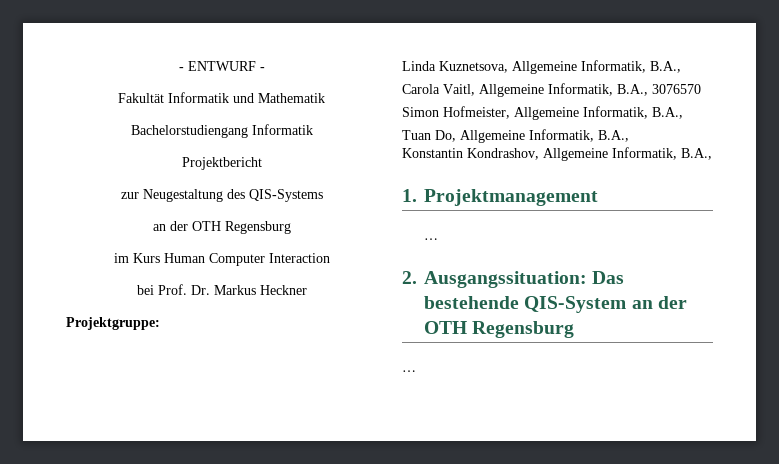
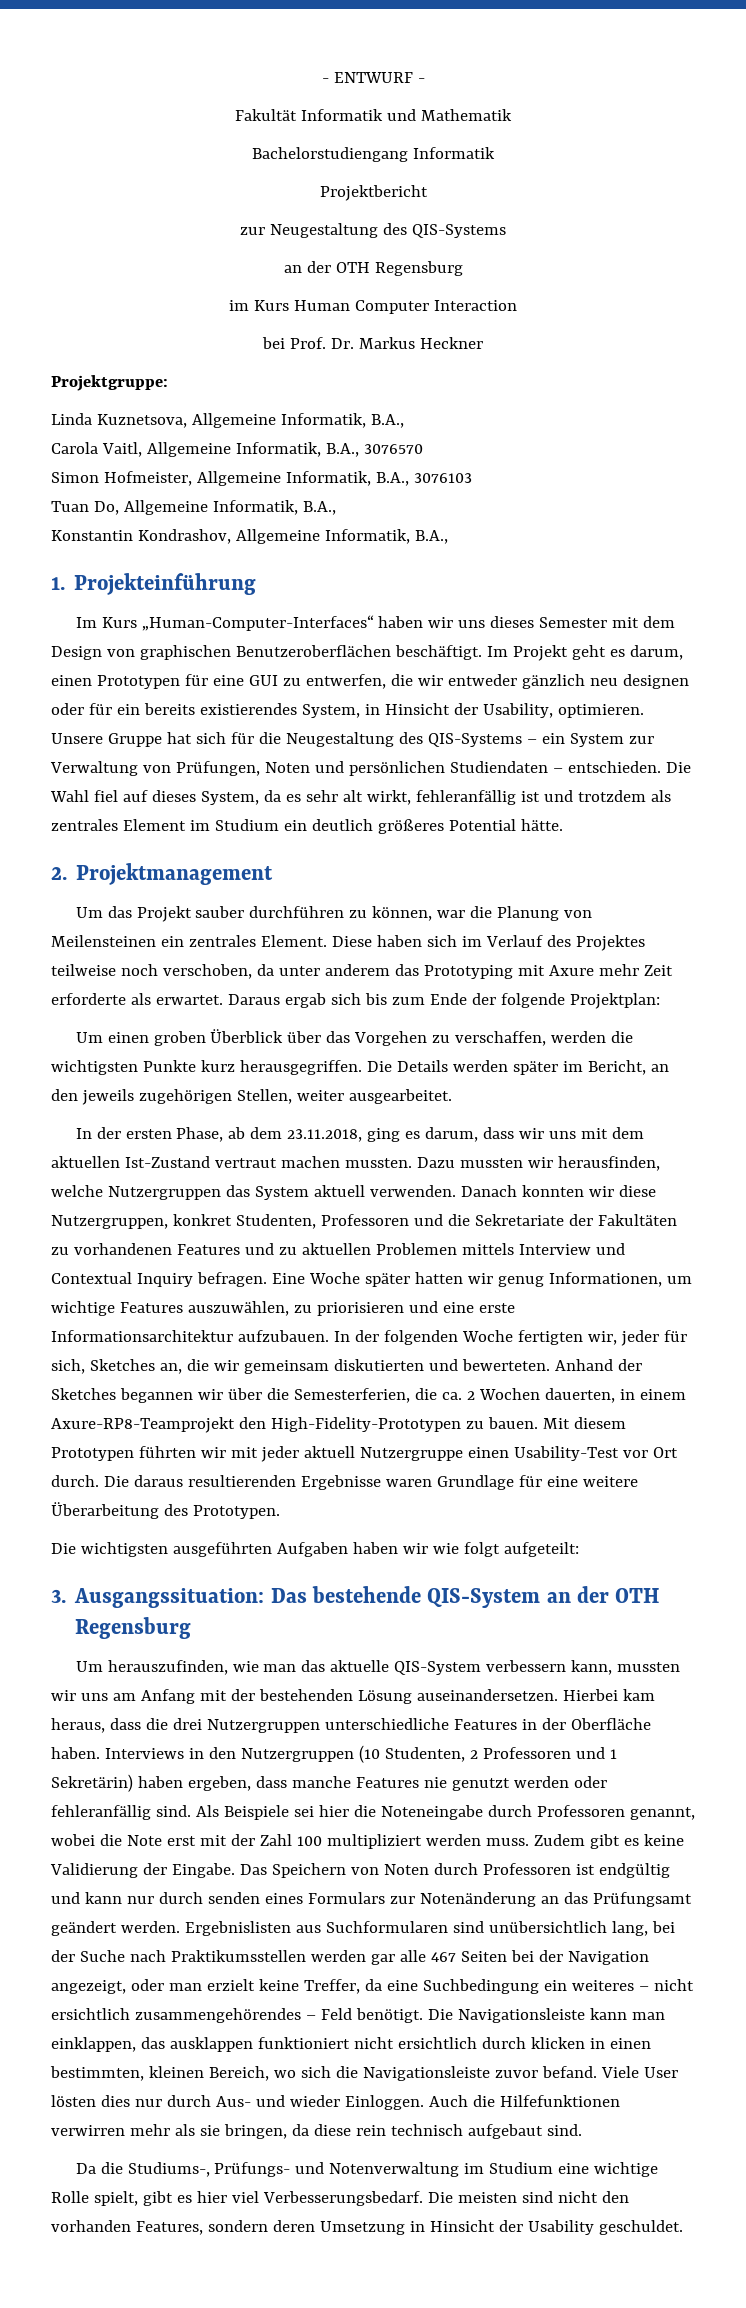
(683, 113) none -> [413,473,472,483] 3076103
[424,189,598,206] [423,238,438,240] [402,271,417,284] Projektmanagement // … // 2. -> [74,573,257,595] [75,615,676,631] [51,645,683,661] [51,674,689,689] [51,703,644,718] [51,732,654,747] [50,761,691,776] [50,790,671,805] [51,819,563,834] [51,863,274,885] [75,906,593,922] [51,935,645,951] [51,964,673,979] [51,993,660,1009] [75,1029,634,1046] [51,1060,669,1075] [51,1089,452,1105] [75,1127,645,1142] [51,1156,660,1171] [51,1185,656,1200] [51,1214,677,1229] [51,1243,625,1255] [51,1272,692,1287] [51,1301,515,1316] [51,1330,687,1346] [51,1359,642,1374] [51,1388,686,1403] [51,1417,626,1433] [51,1446,678,1462] [51,1475,638,1490] [51,1502,280,1519] [51,1542,579,1557] [51,1589,66,1603] Projekteinführung // Im Kurs „Human-Computer-Interfaces“ haben wir uns dieses Semester mit dem Design von graphischen Benutzeroberflächen beschäftigt. Im Projekt geht es darum, einen Prototypen für eine GUI zu entwerfen, die wir entweder gänzlich neu designen oder für ein bereits existierendes System, in Hinsicht der Usability, optimieren. Unsere Gruppe hat sich für die Neugestaltung des QIS-Systems – ein System zur Verwaltung von Prüfungen, Noten und persönlichen Studiendaten – entschieden. Die Wahl fiel auf dieses System, da es sehr alt wirkt, fehleranfällig ist und trotzdem als zentrales Element im Studium ein deutlich größeres Potential hätte. // 2. Projektmanagement // Um das Projekt sauber durchführen zu können, war die Planung von Meilensteinen ein zentrales Element. Diese haben sich im Verlauf des Projektes teilweise noch verschoben, da unter anderem das Prototyping mit Axure mehr Zeit erforderte als erwartet. Daraus ergab sich bis zum Ende der folgende Projektplan: // Um einen groben Überblick über das Vorgehen zu verschaffen, werden die wichtigsten Punkte kurz herausgegriffen. Die Details werden später im Bericht, an den jeweils zugehörigen Stellen, weiter ausgearbeitet. // In der ersten Phase, ab dem 23.11.2018, ging es darum, dass wir uns mit dem aktuellen Ist-Zustand vertraut machen mussten. Dazu mussten wir herausfinden, welche Nutzergruppen das System aktuell verwenden. Danach konnten wir diese Nutzergruppen, konkret Studenten, Professoren und die Sekretariate der Fakultäten zu vorhandenen Features und zu aktuellen Problemen mittels Interview und Contextual Inquiry befragen. Eine Woche später hatten wir genug Informationen, um wichtige Features auszuwählen, zu priorisieren und eine erste Informationsarchitektur aufzubauen. In der folgenden Woche fertigten wir, jeder für sich, Sketches an, die wir gemeinsam diskutierten und bewerteten. Anhand der Sketches begannen wir über die Semesterferien, die ca. 2 Wochen dauerten, in einem Axure-RP8-Teamprojekt den High-Fidelity-Prototypen zu bauen. Mit diesem Prototypen führten wir mit jeder aktuell Nutzergruppe einen Usability-Test vor Ort durch. Die daraus resultierenden Ergebnisse waren Grundlage für eine weitere Überarbeitung des Prototypen. // Die wichtigsten ausgeführten Aufgaben haben wir wie folgt aufgeteilt: // 3.
[402,370,416,372] … -> [75,1660,681,1675] [51,1689,655,1704] [51,1718,651,1733] [51,1745,617,1763] [51,1774,607,1792] [51,1805,695,1820] [51,1834,684,1849] [50,1863,670,1878] [51,1892,692,1907] [51,1921,675,1936] [51,1950,649,1965] [51,1979,694,1994] [51,2008,665,2023] [51,2037,651,2052] [50,2066,678,2081] [51,2095,620,2110] [51,2124,582,2139] [75,2162,659,2177] [51,2191,629,2206] [51,2220,683,2235] Um herauszufinden, wie man das aktuelle QIS-System verbessern kann, mussten wir uns am Anfang mit der bestehenden Lösung auseinandersetzen. Hierbei kam heraus, dass die drei Nutzergruppen unterschiedliche Features in der Oberfläche haben. Interviews in den Nutzergruppen (10 Studenten, 2 Professoren und 1 Sekretärin) haben ergeben, dass manche Features nie genutzt werden oder fehleranfällig sind. Als Beispiele sei hier die Noteneingabe durch Professoren genannt, wobei die Note erst mit der Zahl 100 multipliziert werden muss. Zudem gibt es keine Validierung der Eingabe. Das Speichern von Noten durch Professoren ist endgültig und kann nur durch senden eines Formulars zur Notenänderung an das Prüfungsamt geändert werden. Ergebnislisten aus Suchformularen sind unübersichtlich lang, bei der Suche nach Praktikumsstellen werden gar alle 467 Seiten bei der Navigation angezeigt, oder man erzielt keine Treffer, da eine Suchbedingung ein weiteres – nicht ersichtlich zusammengehörendes – Feld benötigt. Die Navigationsleiste kann man einklappen, das ausklappen funktioniert nicht ersichtlich durch klicken in einen bestimmten, kleinen Bereich, wo sich die Navigationsleiste zuvor befand. Viele User lösten dies nur durch Aus- und wieder Einloggen. Auch die Hilfefunktionen verwirren mehr als sie bringen, da diese rein technisch aufgebaut sind. // Da die Studiums-, Prüfungs- und Notenverwaltung im Studium eine wichtige Rolle spielt, gibt es hier viel Verbesserungsbedarf. Die meisten sind nicht den vorhanden Features, sondern deren Umsetzung in Hinsicht der Usability geschuldet.

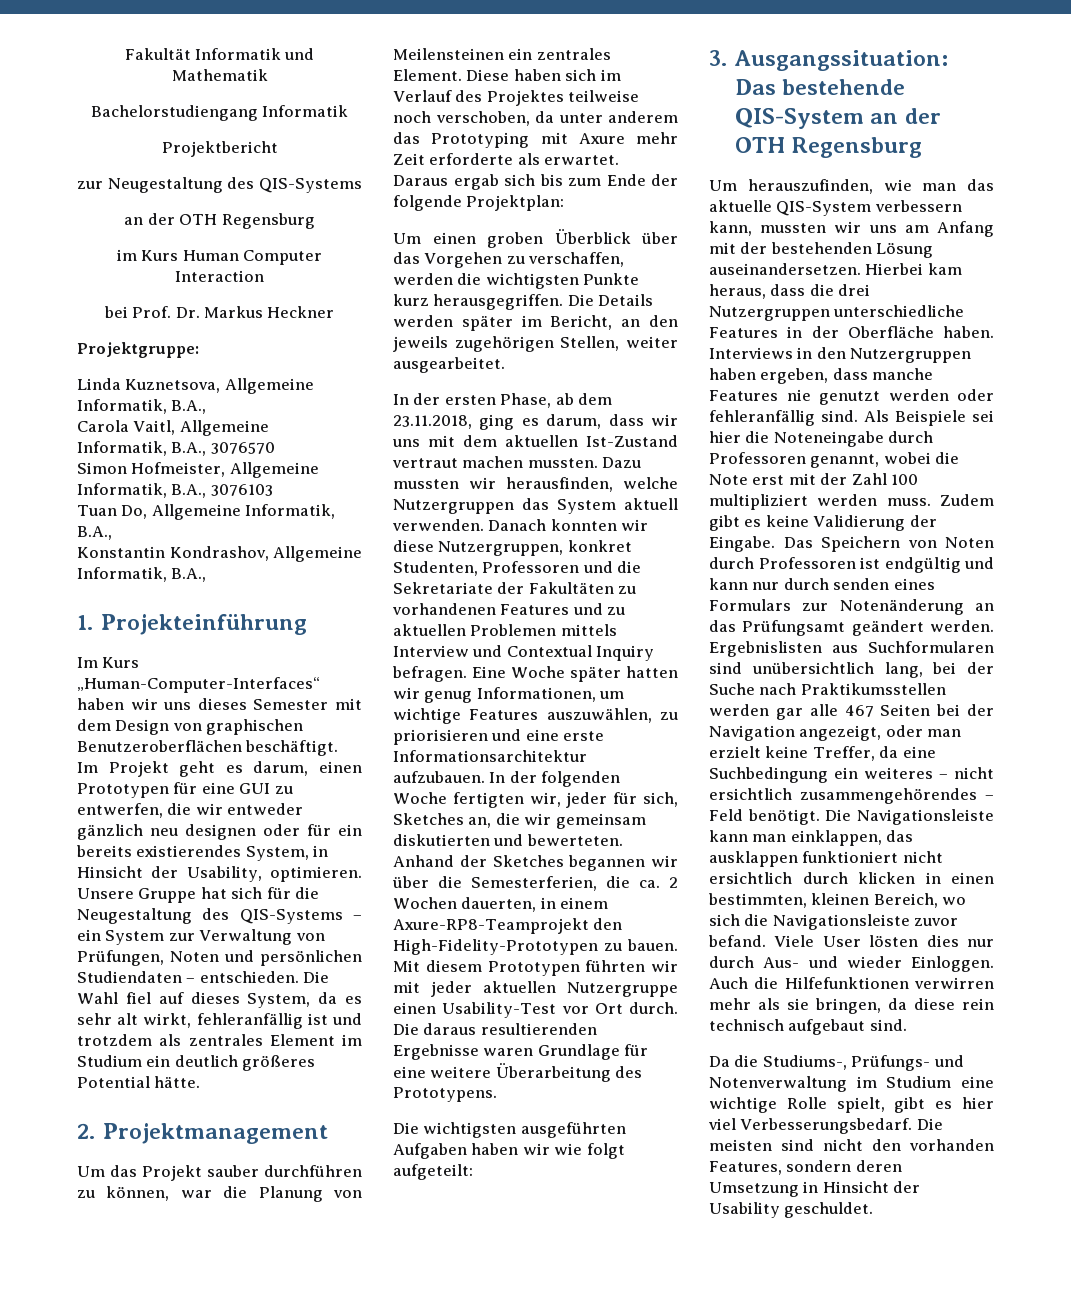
[321,72,425,83] - ENTWURF - // -> (124, 54) none
[303,1446,355,1458] aktuell -> [483,981,556,993] aktuellen
[192,1505,280,1519] Prototypen. -> [393,1087,497,1102] Prototypens.
[358,1745,617,1763] [51,1774,133,1792] (10 Studenten, 2 Professoren und 1 Sekretärin) -> (972, 355) none

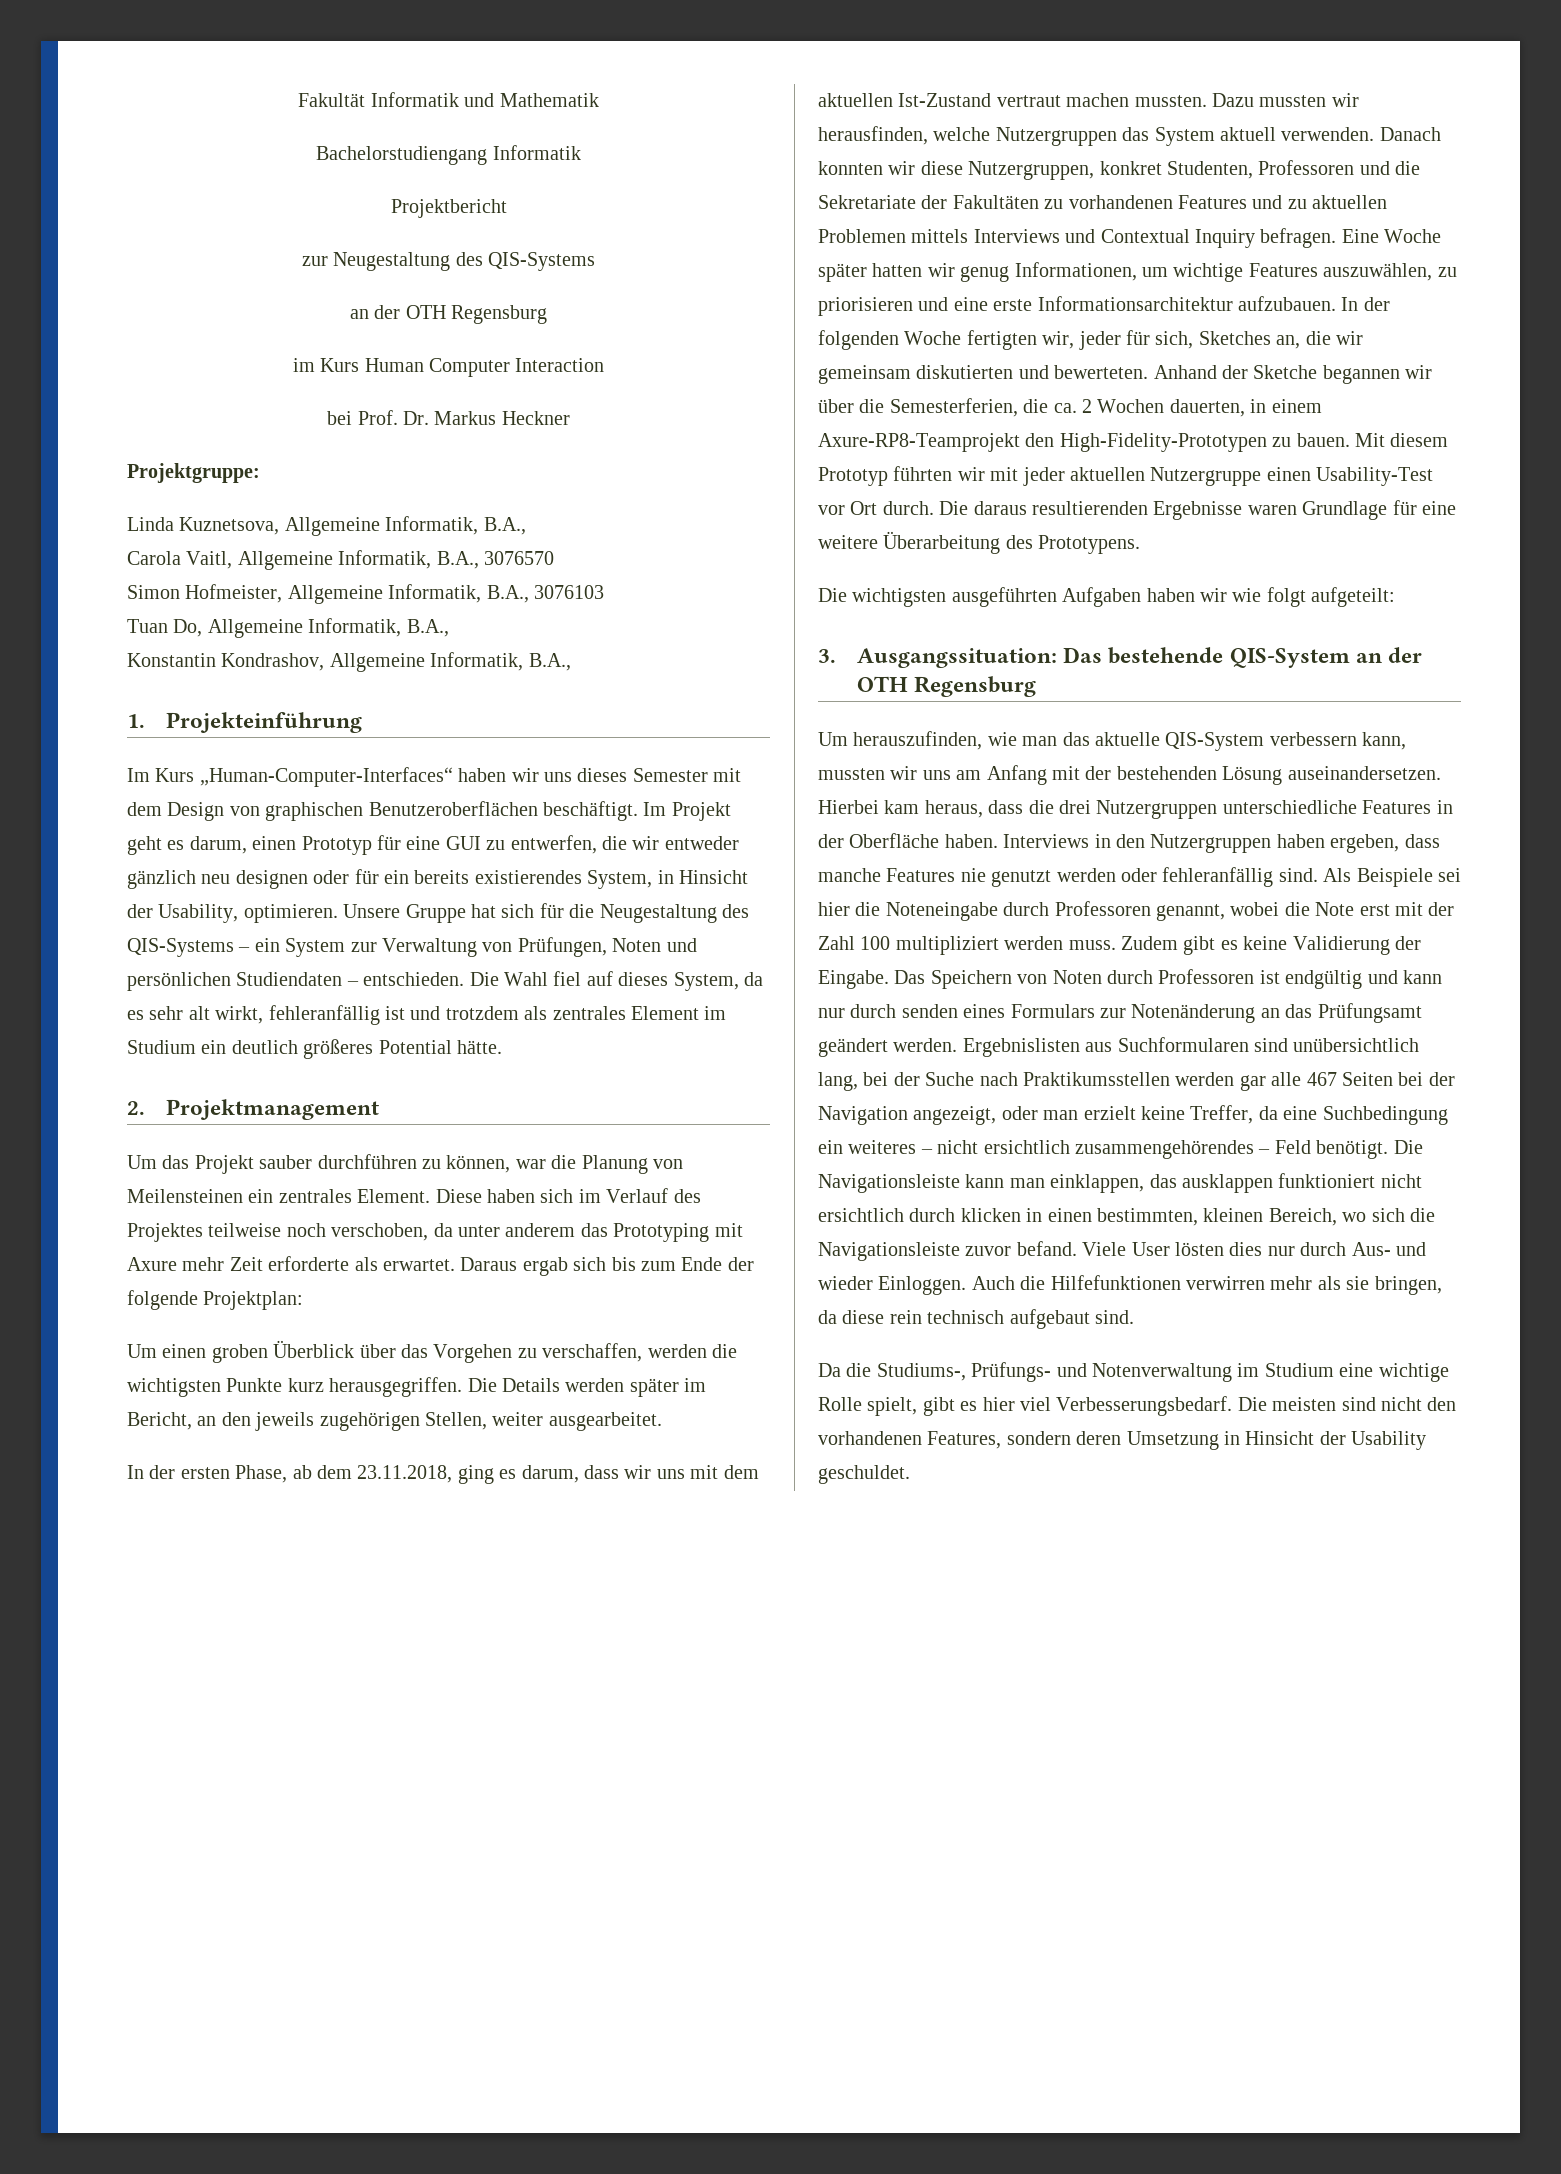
[77,783,169,798] Prototypen -> [301,836,372,855] Prototyp
[393,645,469,657] Interview -> [973,229,1060,243] Interviews
[492,855,564,867] Sketches -> [1253,365,1318,379] Sketche
[487,961,580,976] Prototypen -> [818,467,888,486] Prototyp
[909,1139,994,1151] vorhanden -> [818,1431,922,1445] vorhandenen

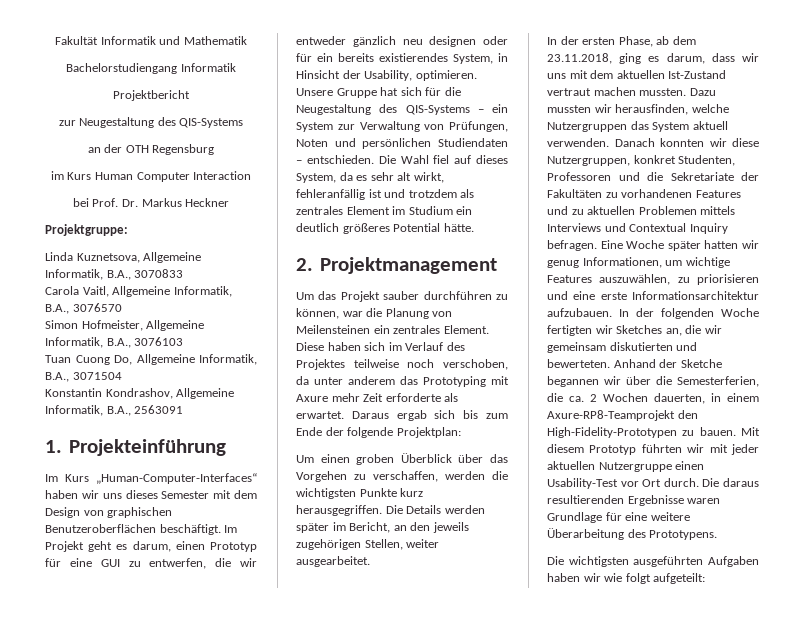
(526, 526) none -> [134,269,184,278] 3070833
(168, 626) none -> [75,355,110,365] Cuong
(449, 628) none -> [72,372,122,380] 3071504
(571, 662) none -> [134,405,184,414] 2563091
[1042,330,1194,350] wir, jeder für sich, -> [595,325,613,334] wir
[818,647,1422,668] [856,676,1037,697] [818,731,1407,751] [818,765,1441,785] [818,800,1453,819] [818,833,1440,853] [818,867,1461,887] [818,901,1455,921] [818,936,1421,955] [818,969,1442,989] [818,1003,1422,1023] [818,1037,1420,1057] [818,1072,1455,1091] [818,1105,1448,1125] [818,1140,1423,1159] [818,1173,1422,1193] [818,1208,1435,1226] [818,1241,1426,1261] [818,1275,1442,1295] [818,1309,1134,1329] [818,1362,1449,1382] [818,1396,1457,1416] [818,1431,1427,1450] [818,1465,910,1484] // 3. Ausgangssituation: Das bestehende QIS-System an der OTH Regensburg // Um herauszufinden, wie man das aktuelle QIS-System verbessern kann, mussten wir uns am Anfang mit der bestehenden Lösung auseinandersetzen. Hierbei kam heraus, dass die drei Nutzergruppen unterschiedliche Features in der Oberfläche haben. Interviews in den Nutzergruppen haben ergeben, dass manche Features nie genutzt werden oder fehleranfällig sind. Als Beispiele sei hier die Noteneingabe durch Professoren genannt, wobei die Note erst mit der Zahl 100 multipliziert werden muss. Zudem gibt es keine Validierung der Eingabe. Das Speichern von Noten durch Professoren ist endgültig und kann nur durch senden eines Formulars zur Notenänderung an das Prüfungsamt geändert werden. Ergebnislisten aus Suchformularen sind unübersichtlich lang, bei der Suche nach Praktikumsstellen werden gar alle 467 Seiten bei der Navigation angezeigt, oder man erzielt keine Treffer, da eine Suchbedingung ein weiteres – nicht ersichtlich zusammengehörendes – Feld benötigt. Die Navigationsleiste kann man einklappen, das ausklappen funktioniert nicht ersichtlich durch klicken in einen bestimmten, kleinen Bereich, wo sich die Navigationsleiste zuvor befand. Viele User lösten dies nur durch Aus- und wieder Einloggen. Auch die Hilfefunktionen verwirren mehr als sie bringen, da diese rein technisch aufgebaut sind. // Da die Studiums-, Prüfungs- und Notenverwaltung im Studium eine wichtige Rolle spielt, gibt es hier viel Verbesserungsbedarf. Die meisten sind nicht den vorhandenen Features, sondern deren Umsetzung in Hinsicht der Usability geschuldet. -> (706, 578) none

